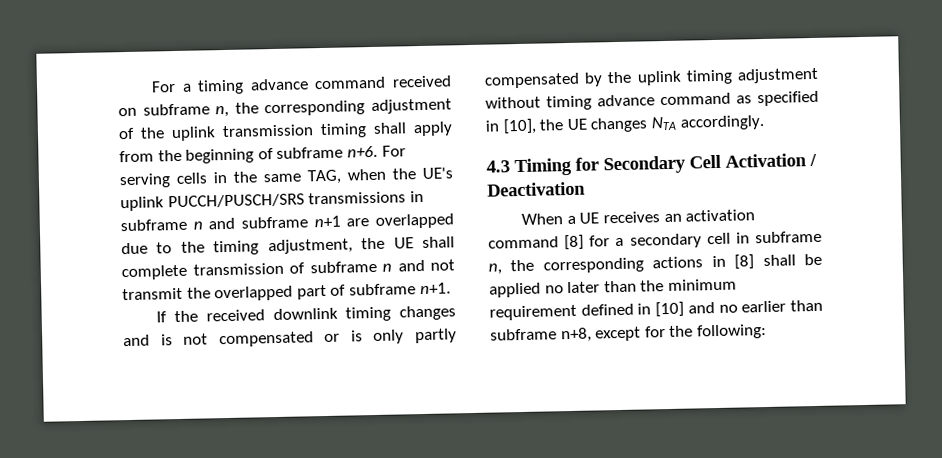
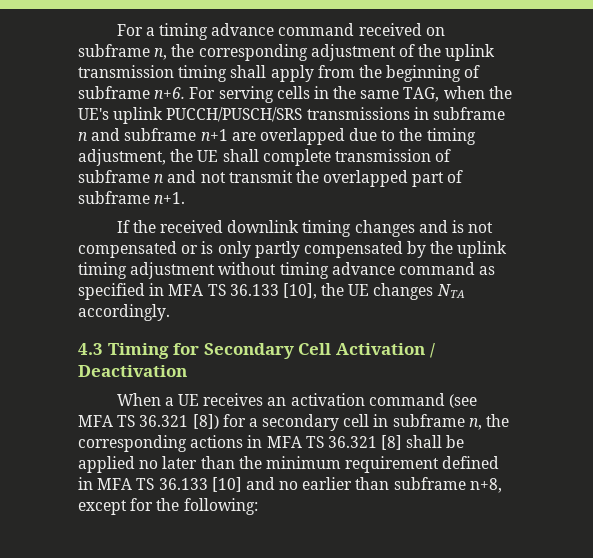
(500, 126) none -> [168,284,279,296] MFA TS 36.133
[564,234,585,251] [8] -> [448,394,477,408] [78,414,219,429] (see MFA TS 36.321 [8])
(726, 261) none -> [266,436,377,448] MFA TS 36.321
(652, 309) none -> [97,478,208,490] MFA TS 36.133

